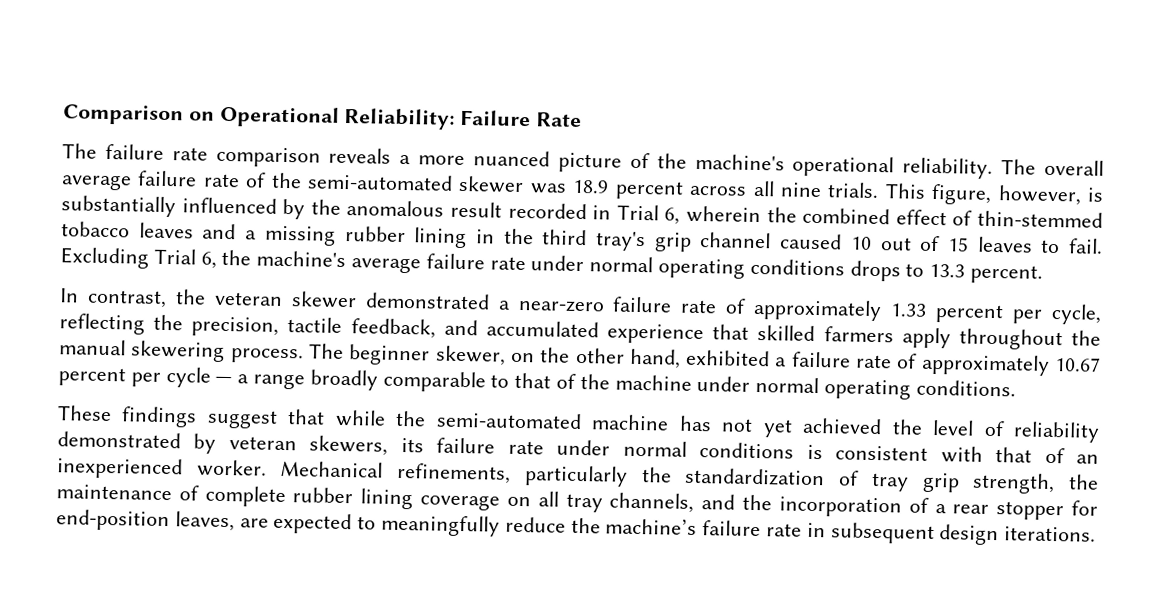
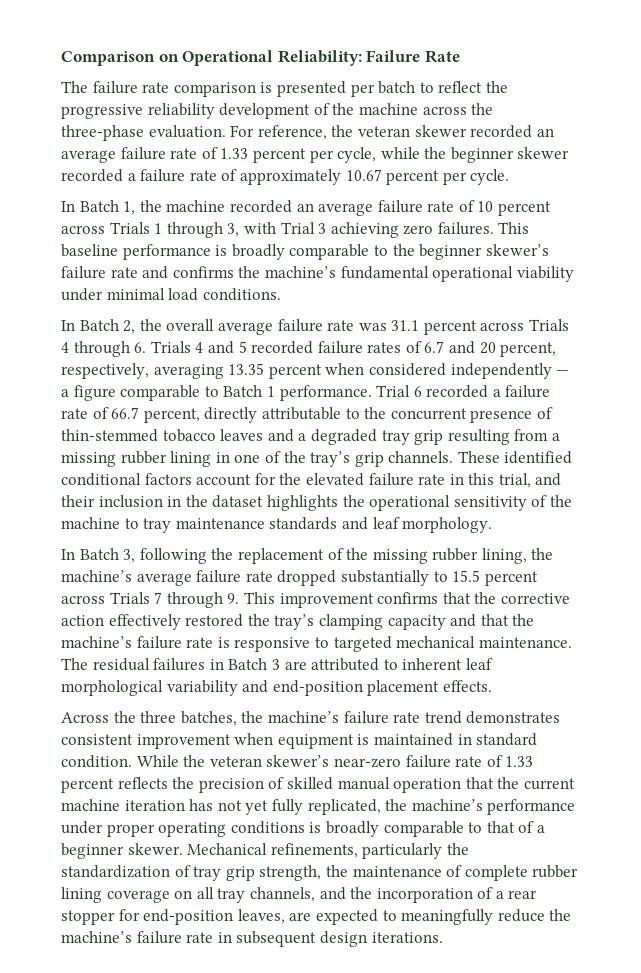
[328,147,1104,179] [61,170,1104,206] [61,195,1104,228] [61,221,1104,254] [60,247,1044,284] [59,288,1102,325] [59,313,1102,351] [59,339,771,369] reveals a more nuanced picture of the machine's operational reliability. The overall average failure rate of the semi-automated skewer was 18.9 percent across all nine trials. This figure, however, is substantially influenced by the anomalous result recorded in Trial 6, wherein the combined effect of thin-stemmed tobacco leaves and a missing rubber lining in the third tray's grip channel caused 10 out of 15 leaves to fail. Excluding Trial 6, the machine's average failure rate under normal operating conditions drops to 13.3 percent. // In contrast, the veteran skewer demonstrated a near-zero failure rate of approximately 1.33 percent per cycle, reflecting the precision, tactile feedback, and accumulated experience that skilled farmers apply throughout the manual skewering process. The beginner skewer, on the other hand, exhibited -> [260,81,508,97] [61,103,494,119] [61,125,554,141] [61,147,570,163] [61,169,123,182] is presented per batch to reflect the progressive reliability development of the machine across the three-phase evaluation. For reference, the veteran skewer recorded an average failure rate of 1.33 percent per cycle, while the beginner skewer recorded
[165,366,306,390] cycle — a range -> [470,169,510,185] [61,200,552,216] [61,222,530,238] [61,244,549,260] [61,266,574,282] [61,288,281,301] [61,319,570,335] [61,341,557,357] [61,363,570,379] [61,385,551,401] [61,407,553,423] [61,429,560,445] [61,451,573,467] [61,473,562,488] [61,495,572,511] [61,517,493,533] [61,548,554,564] [61,570,538,586] [61,592,570,608] [61,614,535,630] [61,636,572,652] [61,658,493,671] [61,680,492,696] [61,711,561,726] [61,733,538,749] [61,755,534,768] [61,777,575,793] [61,799,576,815] [61,821,322,837] cycle. // In Batch 1, the machine recorded an average failure rate of 10 percent across Trials 1 through 3, with Trial 3 achieving zero failures. This baseline performance is broadly comparable to the beginner skewer’s failure rate and confirms the machine’s fundamental operational viability under minimal load conditions. // In Batch 2, the overall average failure rate was 31.1 percent across Trials 4 through 6. Trials 4 and 5 recorded failure rates of 6.7 and 20 percent, respectively, averaging 13.35 percent when considered independently — a figure comparable to Batch 1 performance. Trial 6 recorded a failure rate of 66.7 percent, directly attributable to the concurrent presence of thin-stemmed tobacco leaves and a degraded tray grip resulting from a missing rubber lining in one of the tray’s grip channels. These identified conditional factors account for the elevated failure rate in this trial, and their inclusion in the dataset highlights the operational sensitivity of the machine to tray maintenance standards and leaf morphology. // In Batch 3, following the replacement of the missing rubber lining, the machine’s average failure rate dropped substantially to 15.5 percent across Trials 7 through 9. This improvement confirms that the corrective action effectively restored the tray’s clamping capacity and that the machine’s failure rate is responsive to targeted mechanical maintenance. The residual failures in Batch 3 are attributed to inherent leaf morphological variability and end-position placement effects. // Across the three batches, the machine’s failure rate trend demonstrates consistent improvement when equipment is maintained in standard condition. While the veteran skewer’s near-zero failure rate of 1.33 percent reflects the precision of skilled manual operation that the current machine iteration has not yet fully replicated, the machine’s performance under proper operating conditions is
[579,373,1016,400] [58,405,1101,443] [57,431,1099,464] [57,457,267,480] the machine under normal operating conditions. // These findings suggest that while the semi-automated machine has not yet achieved the level of reliability demonstrated by veteran skewers, its failure rate under normal conditions is consistent with that of an inexperienced worker. -> [536,825,545,833] [61,843,183,859] a beginner skewer.

